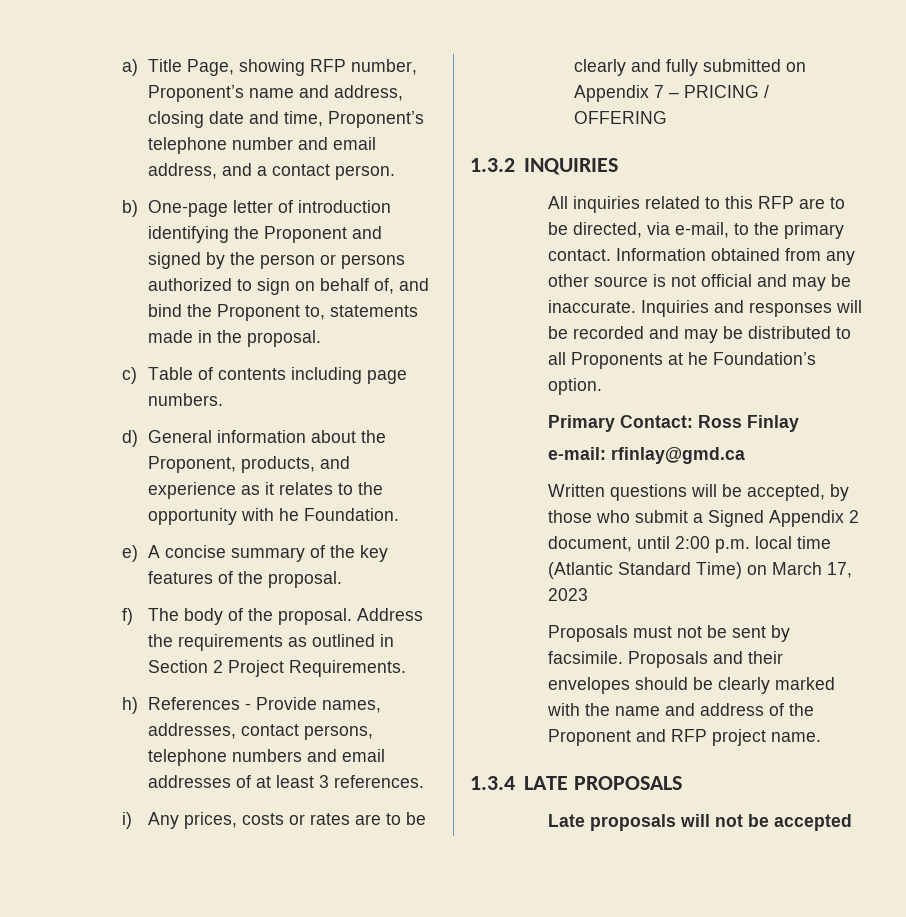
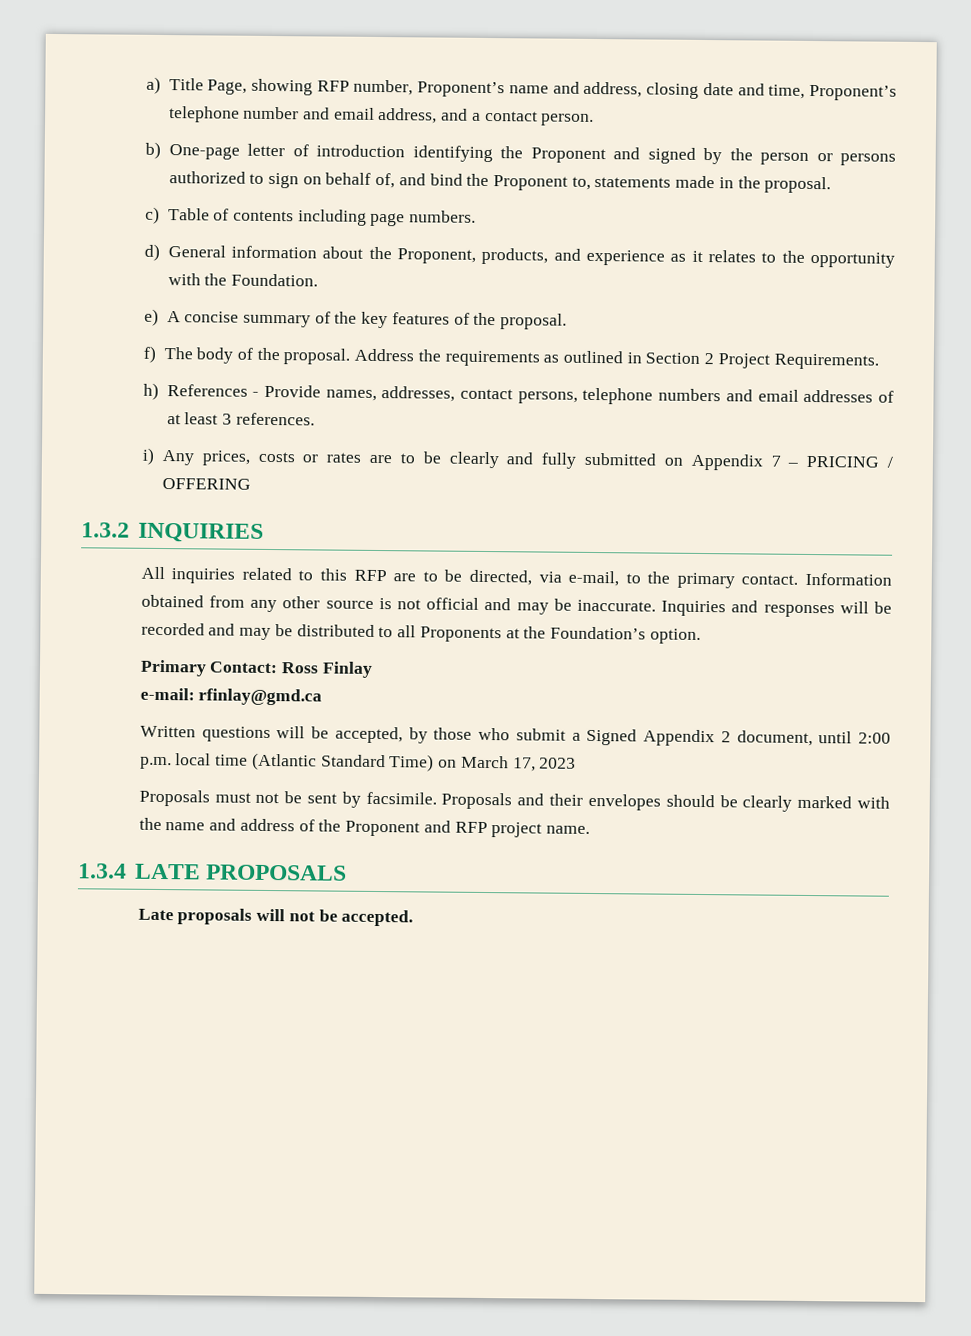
[278,508,299,521] he -> [204,273,228,286] the
[687,352,708,365] he -> [523,626,547,639] the
[773,814,852,831] accepted -> [341,909,414,927] accepted.

